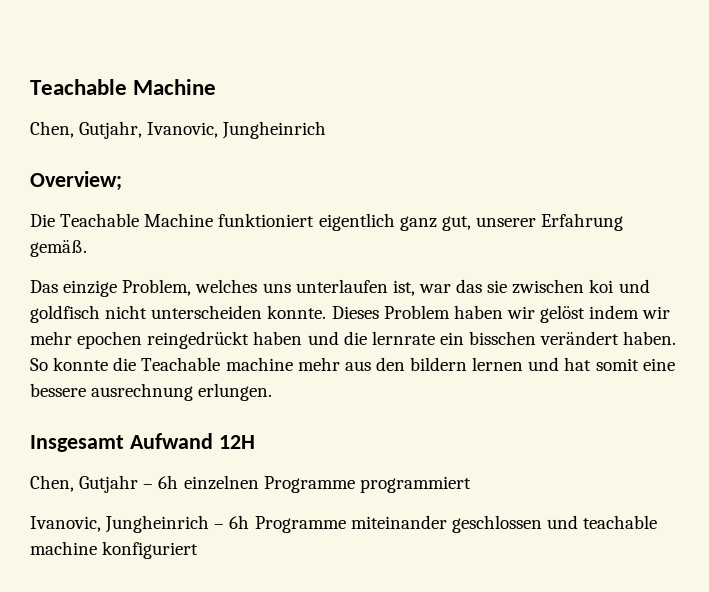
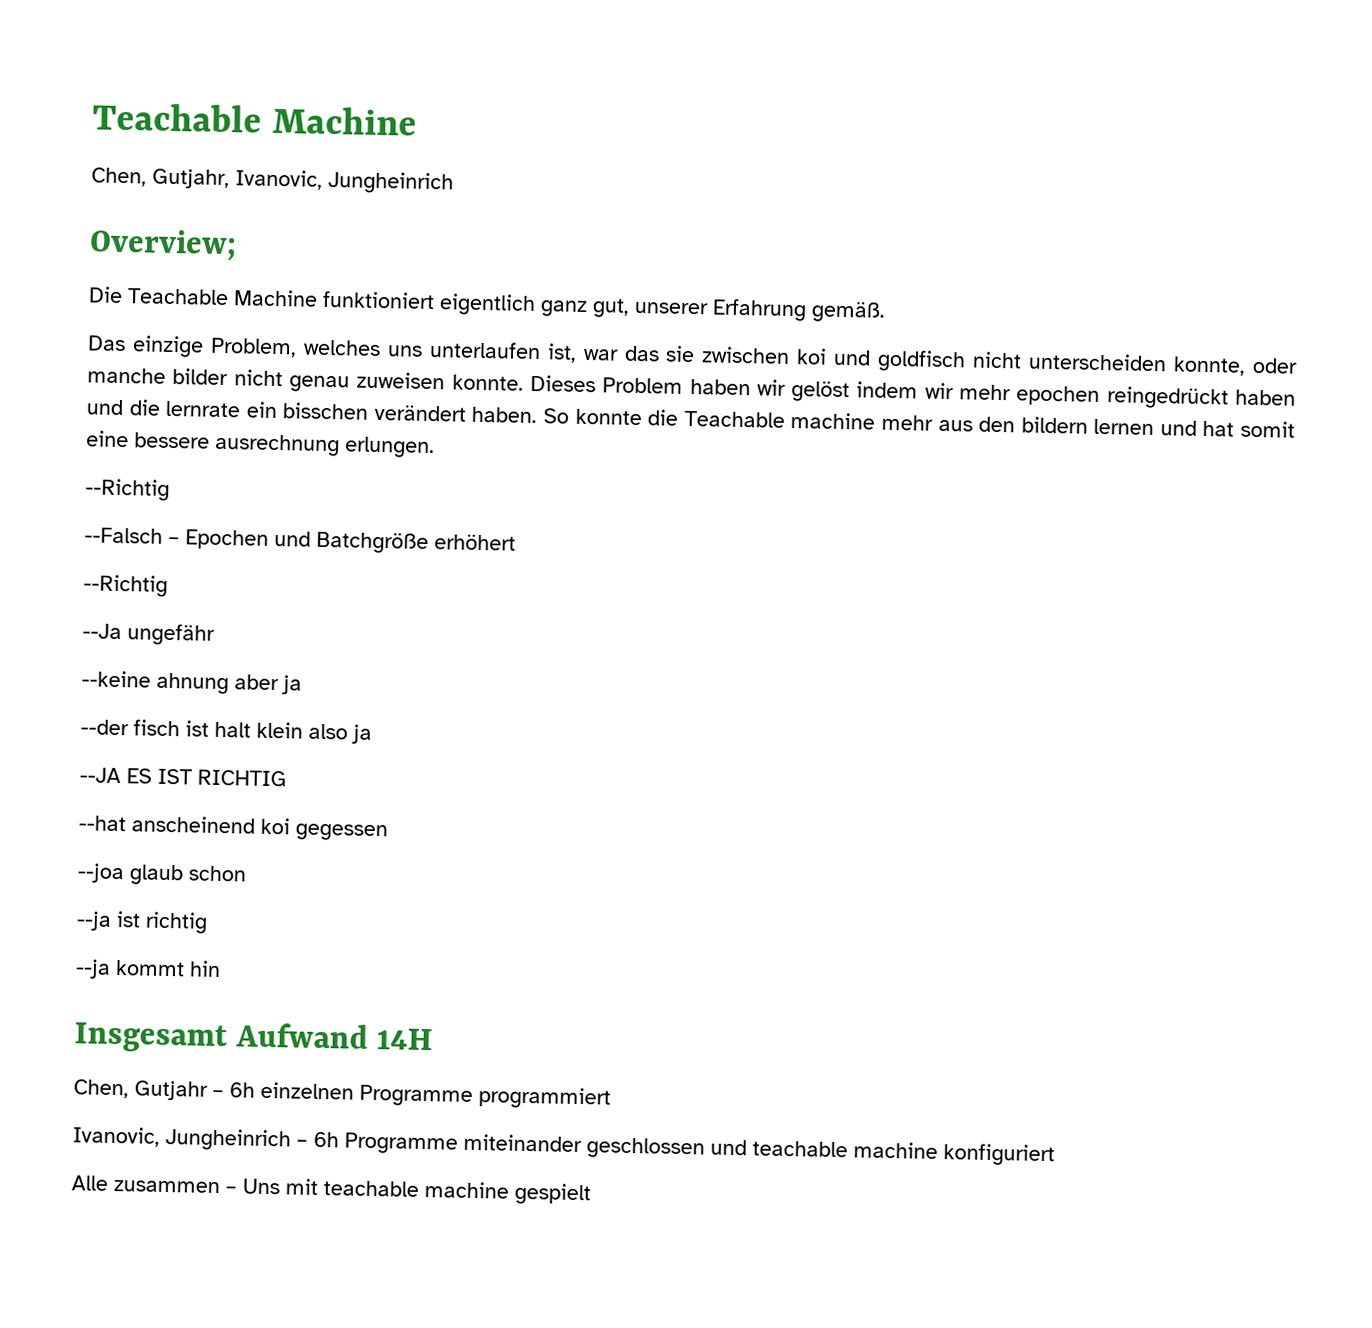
(263, 312) none -> [1173,356,1299,376] [87,367,446,393] konnte, oder manche bilder nicht genau zuweisen
(273, 392) none -> [85,478,170,501] [84,527,516,554] [83,574,168,597] [82,623,215,646] [81,670,302,695] [80,719,372,744] [79,767,287,787] [78,815,388,842] [77,863,246,886] [76,911,208,934] [75,959,221,979] // --Richtig // --Falsch – Epochen und Batchgröße erhöhert // --Richtig // --Ja ungefähr // --keine ahnung aber ja // --der fisch ist halt klein also ja // --JA ES IST RICHTIG // --hat anscheinend koi gegessen // --joa glaub schon // --ja ist richtig // --ja kommt hin
[218,435,255,449] 12H -> [376,1028,434,1051] 14H
(199, 550) none -> [71,1175,591,1206] // Alle zusammen – Uns mit teachable machine gespielt

